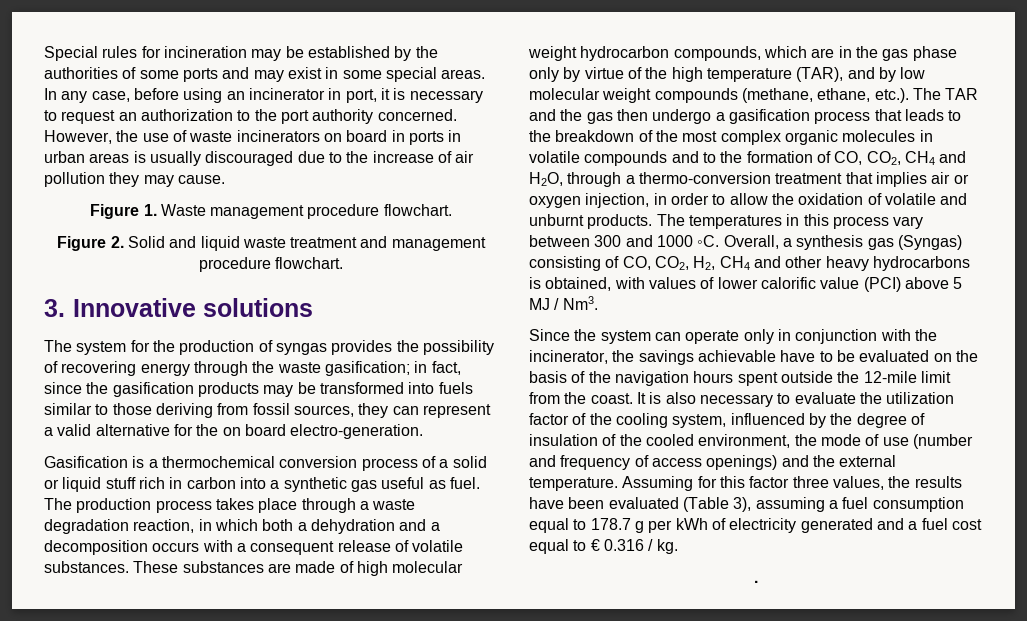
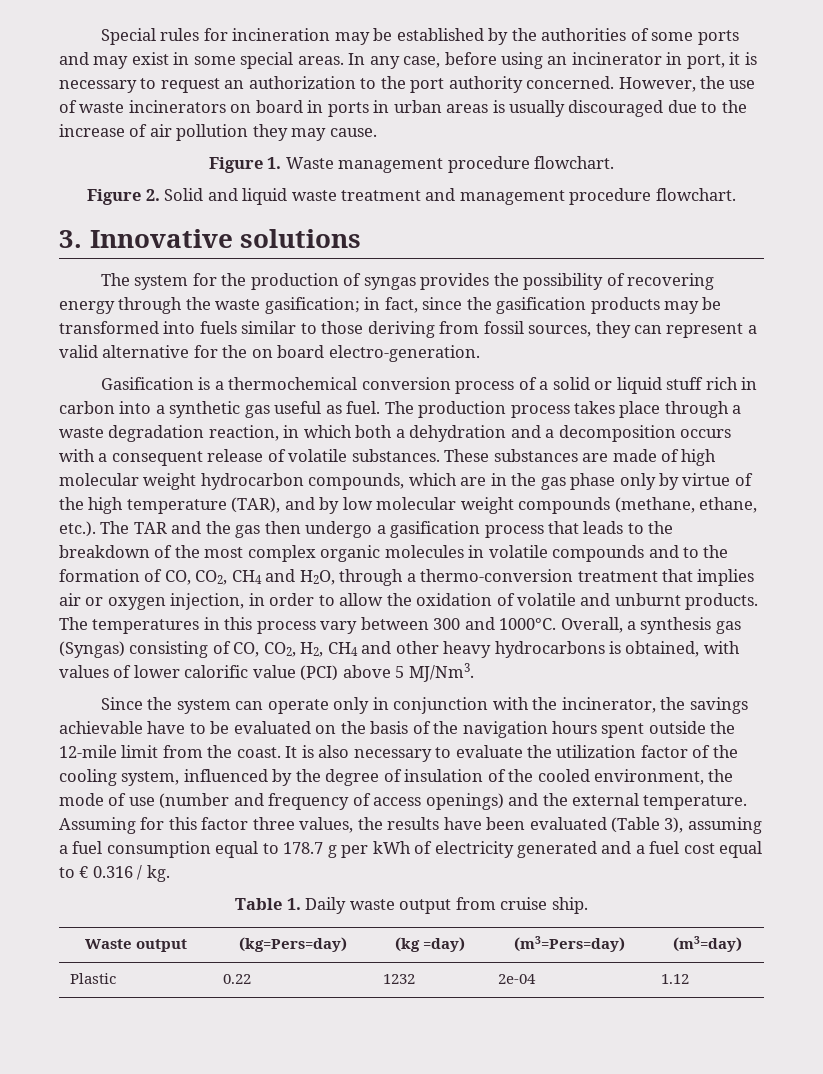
[656,235,720,247] 1000 ◦C. -> [499,618,557,630] 1000°C.
[529,296,598,310] MJ / Nm3. -> [408,663,474,682] MJ/Nm3.
[754,580,758,583] . -> [235,897,588,914] [84,939,188,952] [238,937,347,952] [394,937,466,952] [513,936,625,952] [672,936,742,952] [70,973,117,984] [223,974,252,984] [383,974,416,984] [498,974,537,984] [661,974,690,984] Table 1. Daily waste output from cruise ship. // Waste output | (kg=Pers=day) | (kg =day) | (m3=Pers=day) | (m3=day) // Plastic | 0.22 | 1232 | 2e-04 | 1.12

